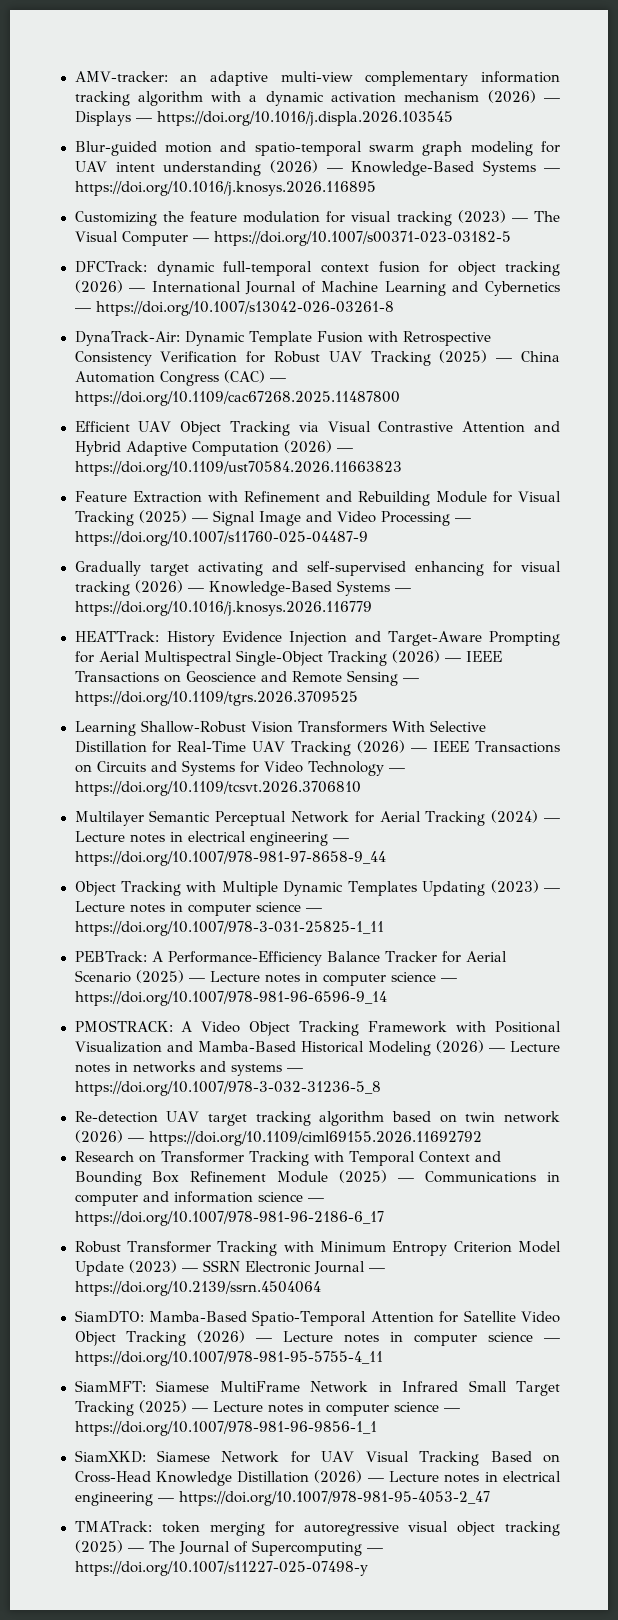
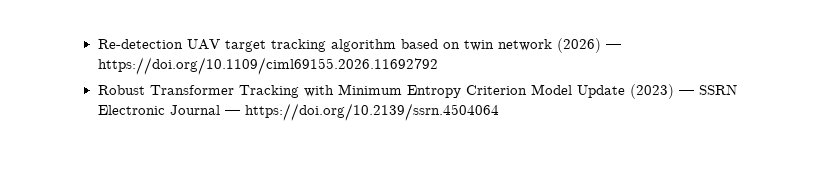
[74,71,560,86] [74,90,560,106] [74,111,453,126] [74,141,560,156] [74,160,561,176] [74,181,376,196] [74,210,561,226] [74,231,511,246] [74,261,561,276] [74,280,560,296] [74,301,394,316] [74,331,492,346] [74,350,560,366] [74,370,286,386] [74,391,400,406] [74,421,560,436] [74,440,353,456] [74,461,402,476] [74,491,561,506] [74,510,472,526] [74,531,368,546] [74,561,561,576] [74,580,411,596] [74,601,372,616] [74,631,560,646] [74,650,503,666] [74,670,420,686] [74,691,358,706] [74,720,487,736] [74,740,561,756] [74,760,406,776] [74,781,361,796] [74,810,560,826] [74,831,349,846] [74,851,386,866] [74,880,560,896] [74,901,322,916] [74,921,384,936] [74,951,508,966] [74,970,457,986] [74,991,387,1006] [74,1020,561,1036] [74,1040,560,1056] [74,1061,303,1076] [74,1081,381,1096] AMV-tracker: an adaptive multi-view complementary information tracking algorithm with a dynamic activation mechanism (2026) — Displays — https://doi.org/10.1016/j.displa.2026.103545 // Blur-guided motion and spatio-temporal swarm graph modeling for UAV intent understanding (2026) — Knowledge-Based Systems — https://doi.org/10.1016/j.knosys.2026.116895 // Customizing the feature modulation for visual tracking (2023) — The Visual Computer — https://doi.org/10.1007/s00371-023-03182-5 // DFCTrack: dynamic full-temporal context fusion for object tracking (2026) — International Journal of Machine Learning and Cybernetics — https://doi.org/10.1007/s13042-026-03261-8 // DynaTrack-Air: Dynamic Template Fusion with Retrospective Consistency Verification for Robust UAV Tracking (2025) — China Automation Congress (CAC) — https://doi.org/10.1109/cac67268.2025.11487800 // Efficient UAV Object Tracking via Visual Contrastive Attention and Hybrid Adaptive Computation (2026) — https://doi.org/10.1109/ust70584.2026.11663823 // Feature Extraction with Refinement and Rebuilding Module for Visual Tracking (2025) — Signal Image and Video Processing — https://doi.org/10.1007/s11760-025-04487-9 // Gradually target activating and self-supervised enhancing for visual tracking (2026) — Knowledge-Based Systems — https://doi.org/10.1016/j.knosys.2026.116779 // HEATTrack: History Evidence Injection and Target-Aware Prompting for Aerial Multispectral Single-Object Tracking (2026) — IEEE Transactions on Geoscience and Remote Sensing — https://doi.org/10.1109/tgrs.2026.3709525 // Learning Shallow-Robust Vision Transformers With Selective Distillation for Real-Time UAV Tracking (2026) — IEEE Transactions on Circuits and Systems for Video Technology — https://doi.org/10.1109/tcsvt.2026.3706810 // Multilayer Semantic Perceptual Network for Aerial Tracking (2024) — Lecture notes in electrical engineering — https://doi.org/10.1007/978-981-97-8658-9_44 // Object Tracking with Multiple Dynamic Templates Updating (2023) — Lecture notes in computer science — https://doi.org/10.1007/978-3-031-25825-1_11 // PEBTrack: A Performance-Efficiency Balance Tracker for Aerial Scenario (2025) — Lecture notes in computer science — https://doi.org/10.1007/978-981-96-6596-9_14 // PMOSTRACK: A Video Object Tracking Framework with Positional Visualization and Mamba-Based Historical Modeling (2026) — Lecture notes in networks and systems — https://doi.org/10.1007/978-3-032-31236-5_8 // -> (97, 44) none
[74,1151,502,1166] [74,1170,560,1186] [74,1191,324,1206] [74,1211,384,1226] // Research on Transformer Tracking with Temporal Context and Bounding Box Refinement Module (2025) — Communications in computer and information science — https://doi.org/10.1007/978-981-96-2186-6_17 -> (438, 66) none
[74,1310,560,1326] [74,1330,560,1346] [74,1351,383,1366] [74,1380,561,1396] [74,1400,461,1416] [74,1421,377,1436] [74,1450,560,1466] [74,1470,561,1486] [74,1491,490,1506] [74,1521,560,1536] [74,1540,383,1556] [74,1561,368,1576] // SiamDTO: Mamba-Based Spatio-Temporal Attention for Satellite Video Object Tracking (2026) — Lecture notes in computer science — https://doi.org/10.1007/978-981-95-5755-4_11 // SiamMFT: Siamese MultiFrame Network in Infrared Small Target Tracking (2025) — Lecture notes in computer science — https://doi.org/10.1007/978-981-96-9856-1_1 // SiamXKD: Siamese Network for UAV Visual Tracking Based on Cross-Head Knowledge Distillation (2026) — Lecture notes in electrical engineering — https://doi.org/10.1007/978-981-95-4053-2_47 // TMATrack: token merging for autoregressive visual object tracking (2025) — The Journal of Supercomputing — https://doi.org/10.1007/s11227-025-07498-y -> (499, 112) none

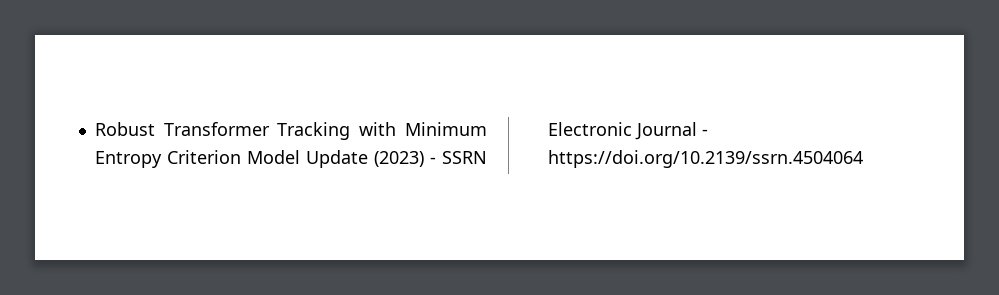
[97,38,621,53] [97,57,438,75] Re-detection UAV target tracking algorithm based on twin network (2026) — https://doi.org/10.1109/ciml69155.2026.11692792 // -> (94, 129) none
[678,90,694,95] — -> [429,157,436,164] -
[224,110,240,115] — -> [701,129,708,136] -

